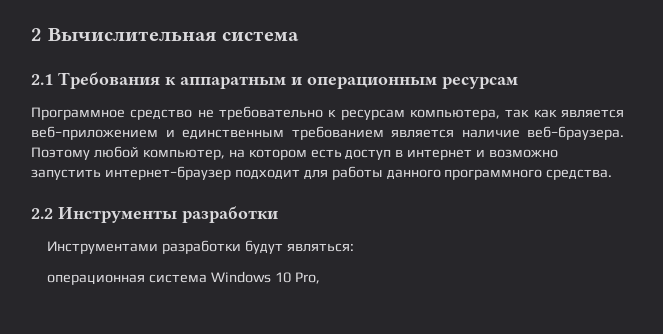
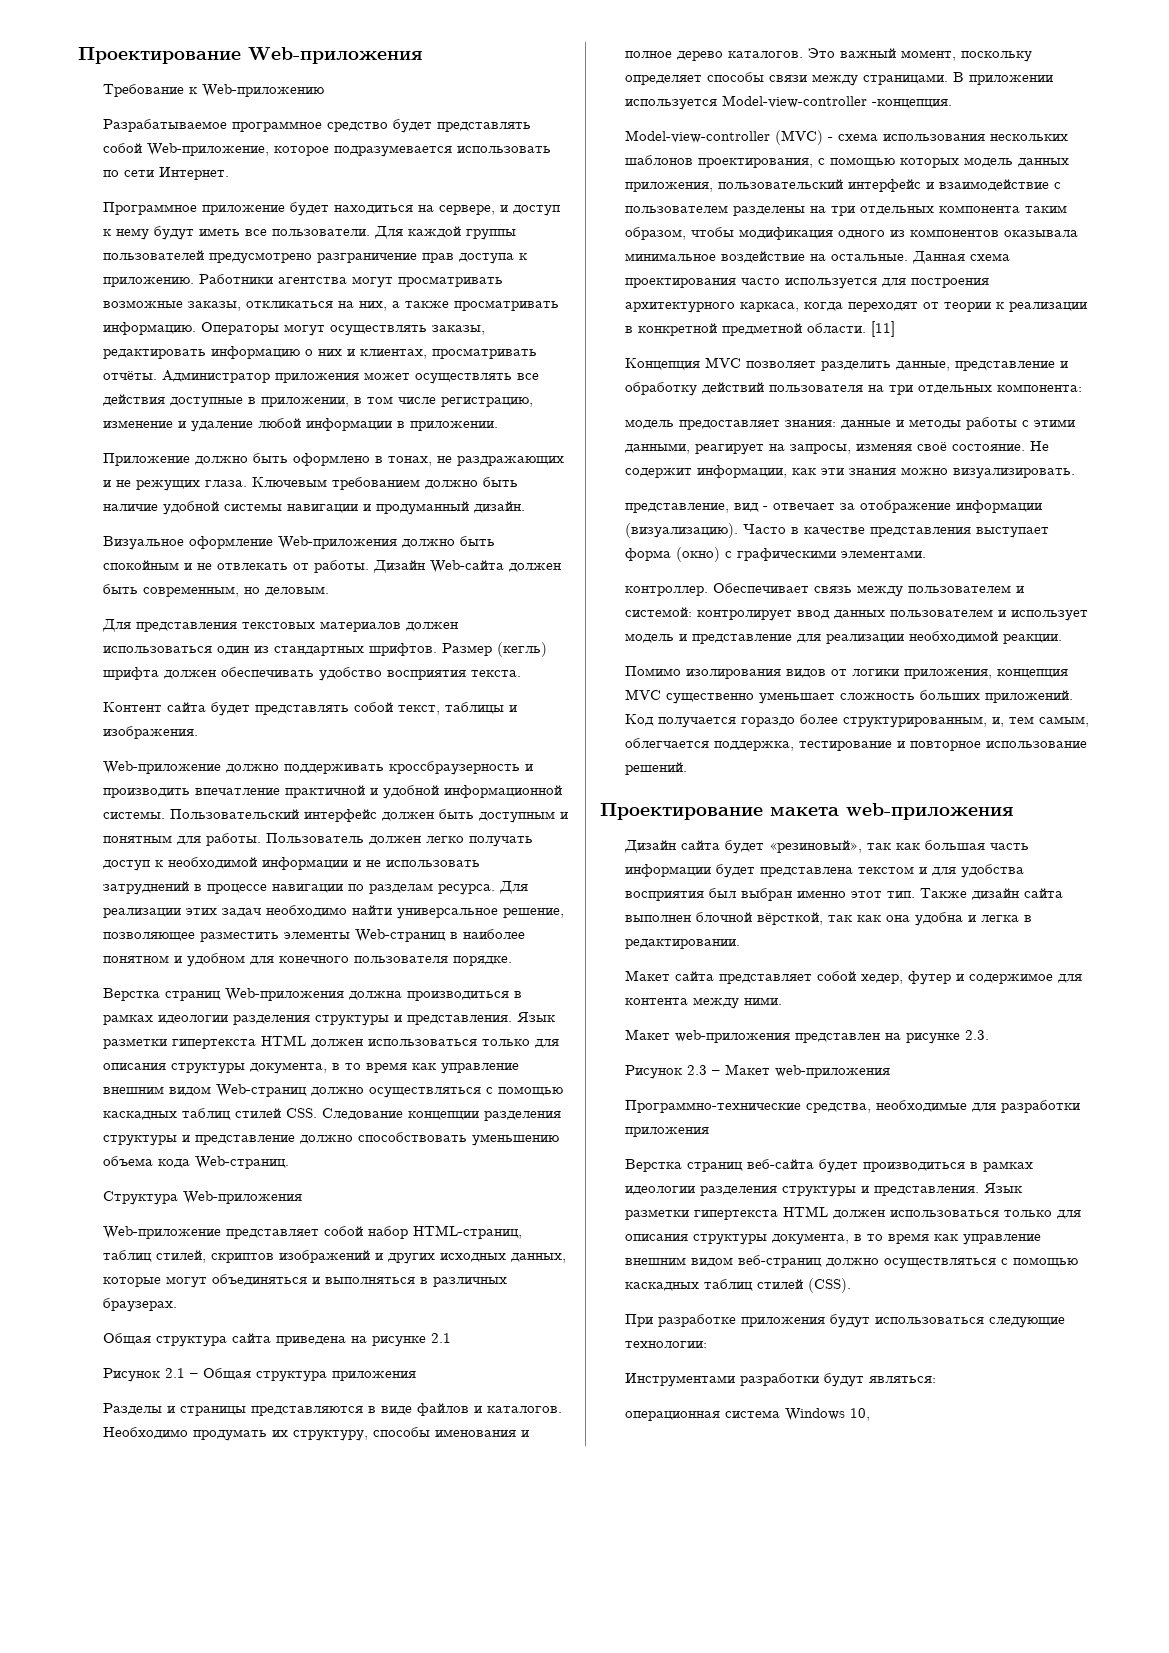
[31,28,300,41] [31,72,518,89] [31,106,624,120] [31,126,624,140] [31,146,559,160] [31,166,613,180] [31,206,279,223] 2 Вычислительная система // 2.1 Требования к аппаратным и операционным ресурсам // Программное средство не требовательно к ресурсам компьютера, так как является веб−приложением и единственным требованием является наличие веб−браузера. Поэтому любой компьютер, на котором есть доступ в интернет и возможно запустить интернет−браузер подходит для работы данного программного средства. // 2.2 Инструменты разработки -> [78,47,423,64] [103,84,325,97] [103,119,532,133] [103,143,552,157] [103,167,230,180] [103,202,561,216] [103,226,517,240] [103,250,529,264] [103,274,504,288] [103,300,560,311] [103,322,486,336] [103,346,538,359] [103,370,540,384] [103,394,534,408] [103,418,499,432] [103,453,565,466] [103,477,519,491] [103,501,526,515] [103,536,496,550] [103,560,562,573] [103,584,330,597] [102,619,459,632] [103,642,548,657] [103,667,522,681] [103,702,518,716] [103,726,199,739] [103,761,534,775] [103,785,563,799] [103,809,569,823] [103,833,534,847] [103,857,481,871] [103,881,529,895] [103,905,565,919] [103,929,526,942] [103,953,513,967] [103,988,523,1001] [103,1012,557,1026] [103,1035,560,1049] [103,1062,520,1074] [103,1084,564,1098] [103,1108,562,1121] [103,1132,560,1146] [103,1156,290,1169] [103,1191,303,1205] [103,1225,523,1239] [103,1250,567,1264] [103,1274,508,1288] [103,1298,178,1312] [103,1333,452,1347] [103,1368,417,1382] [103,1403,563,1416] [103,1427,530,1441] [625,48,1033,62] [625,72,1054,86] [625,95,953,110] [625,130,1069,145] [625,155,1070,168] [625,179,1062,192] [625,205,1068,216] [625,227,1079,240] [625,251,1011,264] [625,278,990,289] [625,302,1088,313] [625,321,896,337] [625,357,1069,371] [625,382,1083,396] [625,417,1076,430] [625,441,1050,455] [625,465,1076,479] [625,500,1043,513] [625,523,1050,538] [625,547,927,562] [625,583,1025,597] [625,607,1089,621] [625,631,1063,644] [625,666,1069,679] [625,689,1074,704] [625,714,1090,728] [625,738,1088,751] [625,762,688,775] [600,803,1014,820] [624,840,1030,854] [625,864,1025,878] [625,888,1064,901] [625,912,1033,926] [625,939,741,949] [625,970,1083,985] [625,997,783,1009] [625,1029,990,1044] [625,1064,891,1079] [625,1100,1081,1113] [625,1127,710,1137] [625,1159,1034,1173] [625,1183,1024,1197] [625,1206,1082,1220] [625,1233,1042,1245] [625,1255,1079,1269] [625,1278,852,1293] [625,1314,1066,1328] [625,1341,708,1348] Проектирование Web-приложения // Требование к Web-приложению // Разрабатываемое программное средство будет представлять собой Web-приложение, которое подразумевается использовать по сети Интернет. // Программное приложение будет находиться на сервере, и доступ к нему будут иметь все пользователи. Для каждой группы пользователей предусмотрено разграничение прав доступа к приложению. Работники агентства могут просматривать возможные заказы, откликаться на них, а также просматривать информацию. Операторы могут осуществлять заказы, редактировать информацию о них и клиентах, просматривать отчёты. Администратор приложения может осуществлять все действия доступные в приложении, в том числе регистрацию, изменение и удаление любой информации в приложении. // Приложение должно быть оформлено в тонах, не раздражающих и не режущих глаза. Ключевым требованием должно быть наличие удобной системы навигации и продуманный дизайн. // Визуальное оформление Web-приложения должно быть спокойным и не отвлекать от работы. Дизайн Web-сайта должен быть современным, но деловым. // Для представления текстовых материалов должен использоваться один из стандартных шрифтов. Размер (кегль) шрифта должен обеспечивать удобство восприятия текста. // Контент сайта будет представлять собой текст, таблицы и изображения. // Web-приложение должно поддерживать кроссбраузерность и производить впечатление практичной и удобной информационной системы. Пользовательский интерфейс должен быть доступным и понятным для работы. Пользователь должен легко получать доступ к необходимой информации и не использовать затруднений в процессе навигации по разделам ресурса. Для реализации этих задач необходимо найти универсальное решение, позволяющее разместить элементы Web-страниц в наиболее понятном и удобном для конечного пользователя порядке. // Верстка страниц Web-приложения должна производиться в рамках идеологии разделения структуры и представления. Язык разметки гипертекста HTML должен использоваться только для описания структуры документа, в то время как управление внешним видом Web-страниц должно осуществляться с помощью каскадных таблиц стилей CSS. Следование концепции разделения структуры и представление должно способствовать уменьшению объема кода Web-страниц. // Структура Web-приложения // Web-приложение представляет собой набор HTML-страниц, таблиц стилей, скриптов изображений и других исходных данных, которые могут объединяться и выполняться в различных браузерах. // Общая структура сайта приведена на рисунке 2.1 // Рисунок 2.1 – Общая структура приложения // Разделы и страницы представляются в виде файлов и каталогов. Необходимо продумать их структуру, способы именования и полное дерево каталогов. Это важный момент, поскольку определяет способы связи между страницами. В приложении используется Model-view-controller -концепция. // Model-view-controller (MVC) - схема использования нескольких шаблонов проектирования, с помощью которых модель данных приложения, пользовательский интерфейс и взаимодействие с пользователем разделены на три отдельных компонента таким образом, чтобы модификация одного из компонентов оказывала минимальное воздействие на остальные. Данная схема проектирования часто используется для построения архитектурного каркаса, когда переходят от теории к реализации в конкретной предметной области. [11] // Концепция MVC позволяет разделить данные, представление и обработку действий пользователя на три отдельных компонента: // модель предоставляет знания: данные и методы работы с этими данными, реагирует на запросы, изменяя своё состояние. Не содержит информации, как эти знания можно визуализировать. // представление, вид - отвечает за отображение информации (визуализацию). Часто в качестве представления выступает форма (окно) с графическими элементами. // контроллер. Обеспечивает связь между пользователем и системой: контролирует ввод данных пользователем и использует модель и представление для реализации необходимой реакции. // Помимо изолирования видов от логики приложения, концепция MVC существенно уменьшает сложность больших приложений. Код получается гораздо более структурированным, и, тем самым, облегчается поддержка, тестирование и повторное использование решений. // Проектирование макета web-приложения // Дизайн сайта будет «резиновый», так как большая часть информации будет представлена текстом и для удобства восприятия был выбран именно этот тип. Также дизайн сайта выполнен блочной вёрсткой, так как она удобна и легка в редактировании. // Макет сайта представляет собой хедер, футер и содержимое для контента между ними. // Макет web-приложения представлен на рисунке 2.3. // Рисунок 2.3 – Макет web-приложения // Программно-технические средства, необходимые для разработки приложения // Верстка страниц веб-сайта будет производиться в рамках идеологии разделения структуры и представления. Язык разметки гипертекста HTML должен использоваться только для описания структуры документа, в то время как управление внешним видом веб-страниц должно осуществляться с помощью каскадных таблиц стилей (CSS). // При разработке приложения будут использоваться следующие технологии:
[274,272,320,284] 10 Pro, -> [850,1408,871,1421] 10,

